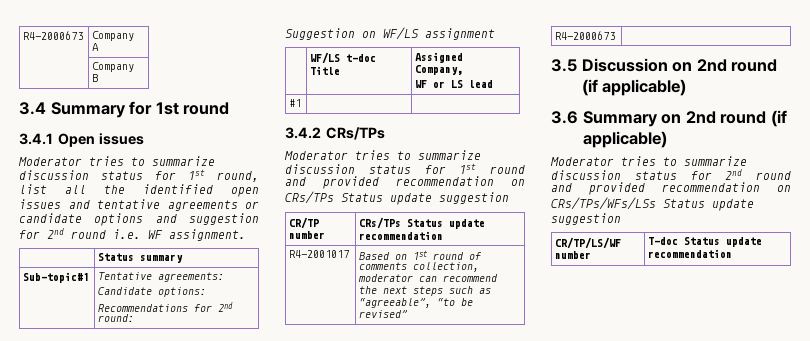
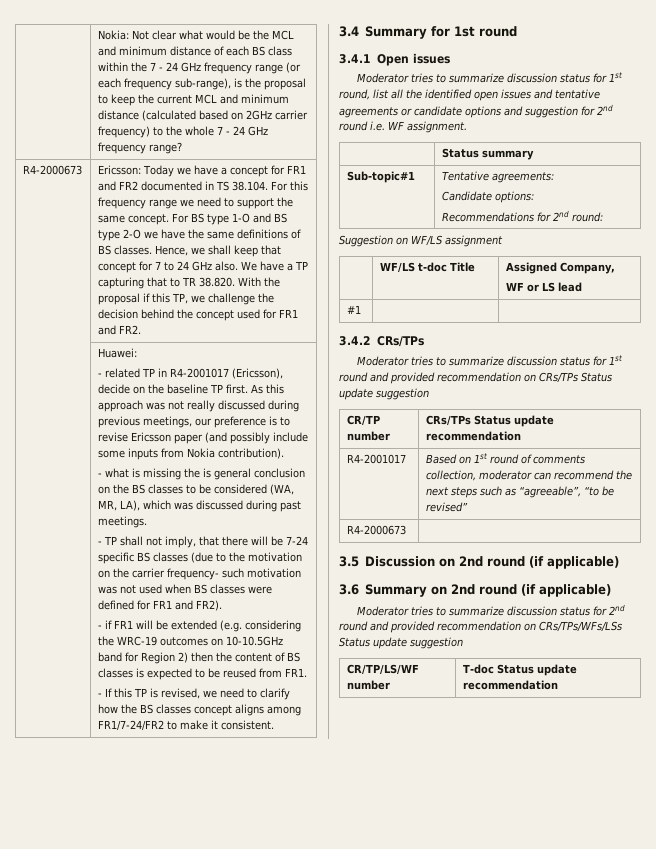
[23,31,84,40] [92,31,135,41] [92,43,100,51] [92,62,135,72] [92,74,99,82] R4-2000673 | Company A // | Company B -> [97,30,294,40] [97,46,292,56] [97,62,301,74] [97,78,306,90] [97,94,289,106] [97,110,308,121] [97,126,268,138] [97,142,182,154] [22,165,82,175] [97,165,306,177] [97,181,308,191] [97,197,293,209] [97,213,287,225] [97,229,301,241] [97,245,281,257] [97,261,308,273] [97,277,280,289] [97,293,274,305] [97,309,298,321] [97,325,141,335] [97,348,137,358] [97,368,283,379] [97,384,284,394] [97,400,299,412] [97,416,290,428] [97,432,308,444] [97,448,284,460] [97,468,305,480] [97,484,294,495] [97,500,301,512] [97,516,147,528] [97,536,308,548] [97,552,302,564] [97,568,301,580] [97,584,272,594] [97,600,222,611] [97,620,301,632] [97,636,283,646] [97,652,300,664] [97,668,307,680] [97,688,290,700] [97,704,301,716] [97,720,274,731] | Nokia: Not clear what would be the MCL and minimum distance of each BS class within the 7 - 24 GHz frequency range (or each frequency sub-range), is the proposal to keep the current MCL and minimum distance (calculated based on 2GHz carrier frequency) to the whole 7 - 24 GHz frequency range? // R4-2000673 | Ericsson: Today we have a concept for FR1 and FR2 documented in TS 38.104. For this frequency range we need to support the same concept. For BS type 1-O and BS type 2-O we have the same definitions of BS classes. Hence, we shall keep that concept for 7 to 24 GHz also. We have a TP capturing that to TR 38.820. With the proposal if this TP, we challenge the decision behind the concept used for FR1 and FR2. // | Huawei: // - related TP in R4-2001017 (Ericsson), decide on the baseline TP first. As this approach was not really discussed during previous meetings, our preference is to revise Ericsson paper (and possibly include some inputs from Nokia contribution). // - what is missing the is general conclusion on the BS classes to be considered (WA, MR, LA), which was discussed during past meetings. // - TP shall not imply, that there will be 7-24 specific BS classes (due to the motivation on the carrier frequency- such motivation was not used when BS classes were defined for FR1 and FR2). // - if FR1 will be extended (e.g. considering the WRC-19 outcomes on 10-10.5GHz band for Region 2) then the content of BS classes is expected to be reused from FR1. // - If this TP is revised, we need to clarify how the BS classes concept aligns among FR1/7-24/FR2 to make it consistent.

